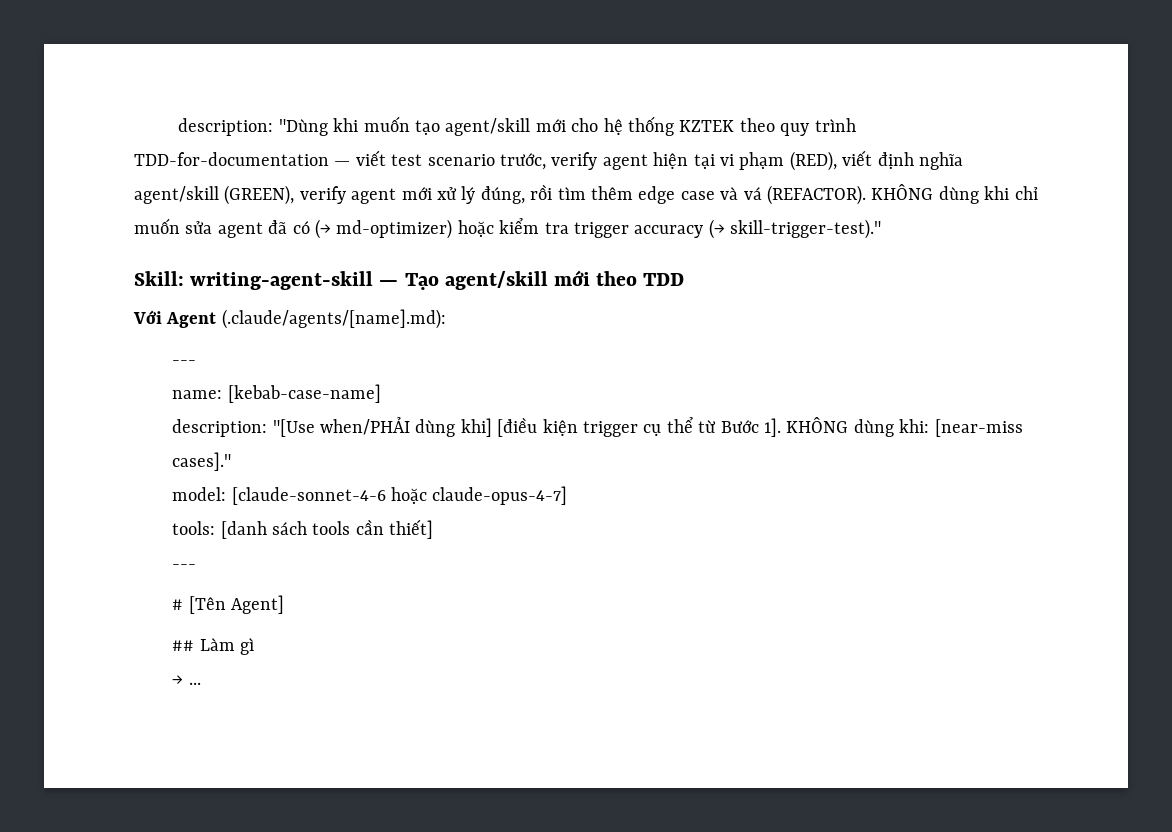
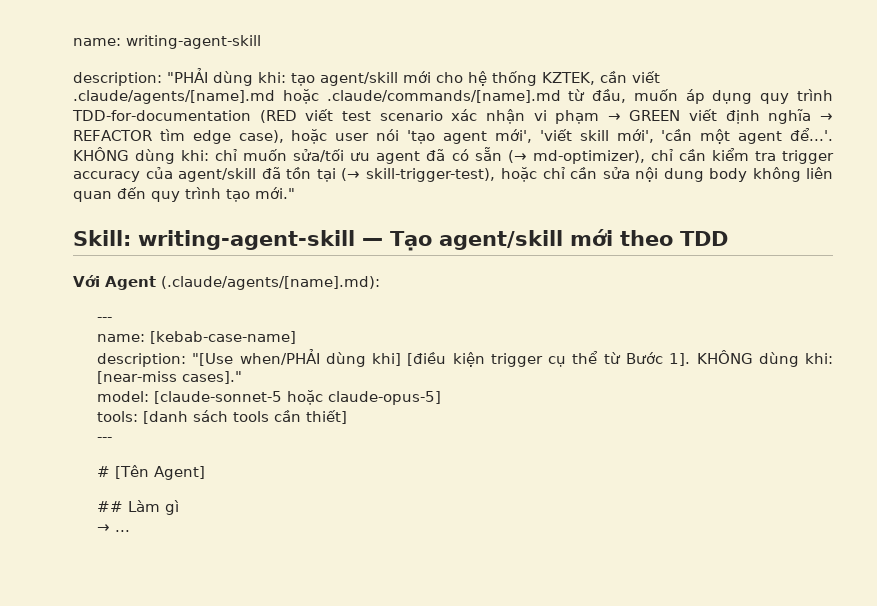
[178,116,410,136] description: "Dùng khi muốn -> [73,35,261,49] [73,68,286,86] name: writing-agent-skill // description: "PHẢI dùng khi:
[679,118,775,132] KZTEK theo -> [542,71,660,85] [73,89,753,104] KZTEK, cần viết .claude/agents/[name].md hoặc .claude/commands/[name].md từ đầu, muốn áp dụng
[334,161,351,166] — -> [259,110,297,123] (RED
[499,150,963,171] [134,184,1010,205] trước, verify agent hiện tại vi phạm (RED), viết định nghĩa agent/skill (GREEN), verify agent mới xử lý đúng, rồi tìm thêm edge case và vá (REFACTOR). KHÔNG dùng khi -> [451,109,833,124] [73,128,833,144] [73,147,210,164] xác nhận vi phạm → GREEN viết định nghĩa → REFACTOR tìm edge case), hoặc user nói 'tạo agent mới', 'viết skill mới', 'cần một agent để...'. KHÔNG dùng khi:
[185,221,213,234] sửa -> [293,149,371,162] sửa/tối ưu
[315,218,882,239] (→ md-optimizer) hoặc kiểm tra trigger accuracy (→ skill-trigger-test)." -> [474,147,834,164] [73,167,833,182] [73,187,295,202] sẵn (→ md-optimizer), chỉ cần kiểm tra trigger accuracy của agent/skill đã tồn tại (→ skill-trigger-test), hoặc chỉ cần sửa nội dung body không liên quan đến quy trình tạo mới."
[231,486,568,505] [claude-sonnet-4-6 hoặc claude-opus-4-7] -> [154,390,442,405] [claude-sonnet-5 hoặc claude-opus-5]

